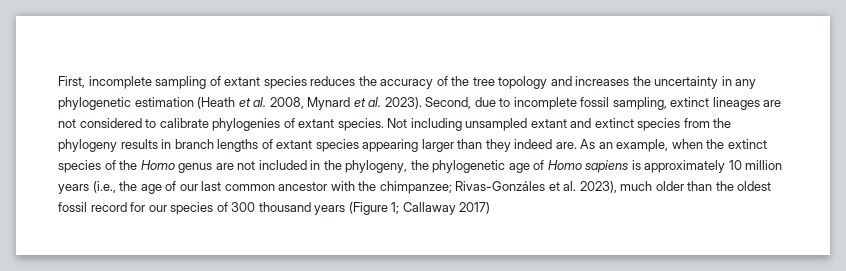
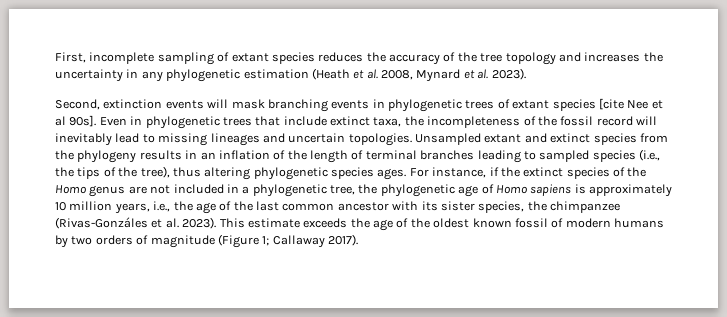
[425,97,782,110] [58,118,528,131] Second, due to incomplete fossil sampling, extinct lineages are not considered to calibrate phylogenies of extant species. Not including unsampled -> [55,98,663,112] [55,115,657,129] [55,133,481,146] // Second, extinction events will mask branching events in phylogenetic trees of extant species [cite Nee et al 90s]. Even in phylogenetic trees that include extinct taxa, the incompleteness of the fossil record will inevitably lead to missing lineages and uncertain topologies. Unsampled
[174,139,703,152] branch lengths of extant species appearing larger than they indeed are. As an example, when -> [200,149,660,163] [55,166,499,180] an inflation of the length of terminal branches leading to sampled species (i.e., the tips of the tree), thus altering phylogenetic species ages. For instance, if
[323,160,408,173] the phylogeny, -> [242,184,355,197] a phylogenetic tree,
[58,181,198,194] years (i.e., the age of our -> [114,201,253,214] years, i.e., the age of the
[358,181,772,194] [58,202,346,215] the chimpanzee; Rivas-Gonzáles et al. 2023), much older than the oldest fossil record for our species of 300 thousand years -> [421,201,620,213] [55,217,664,231] [55,235,215,248] its sister species, the chimpanzee (Rivas-Gonzáles et al. 2023). This estimate exceeds the age of the oldest known fossil of modern humans by two orders of magnitude
[459,202,491,214] 2017) -> [328,234,358,246] 2017).

